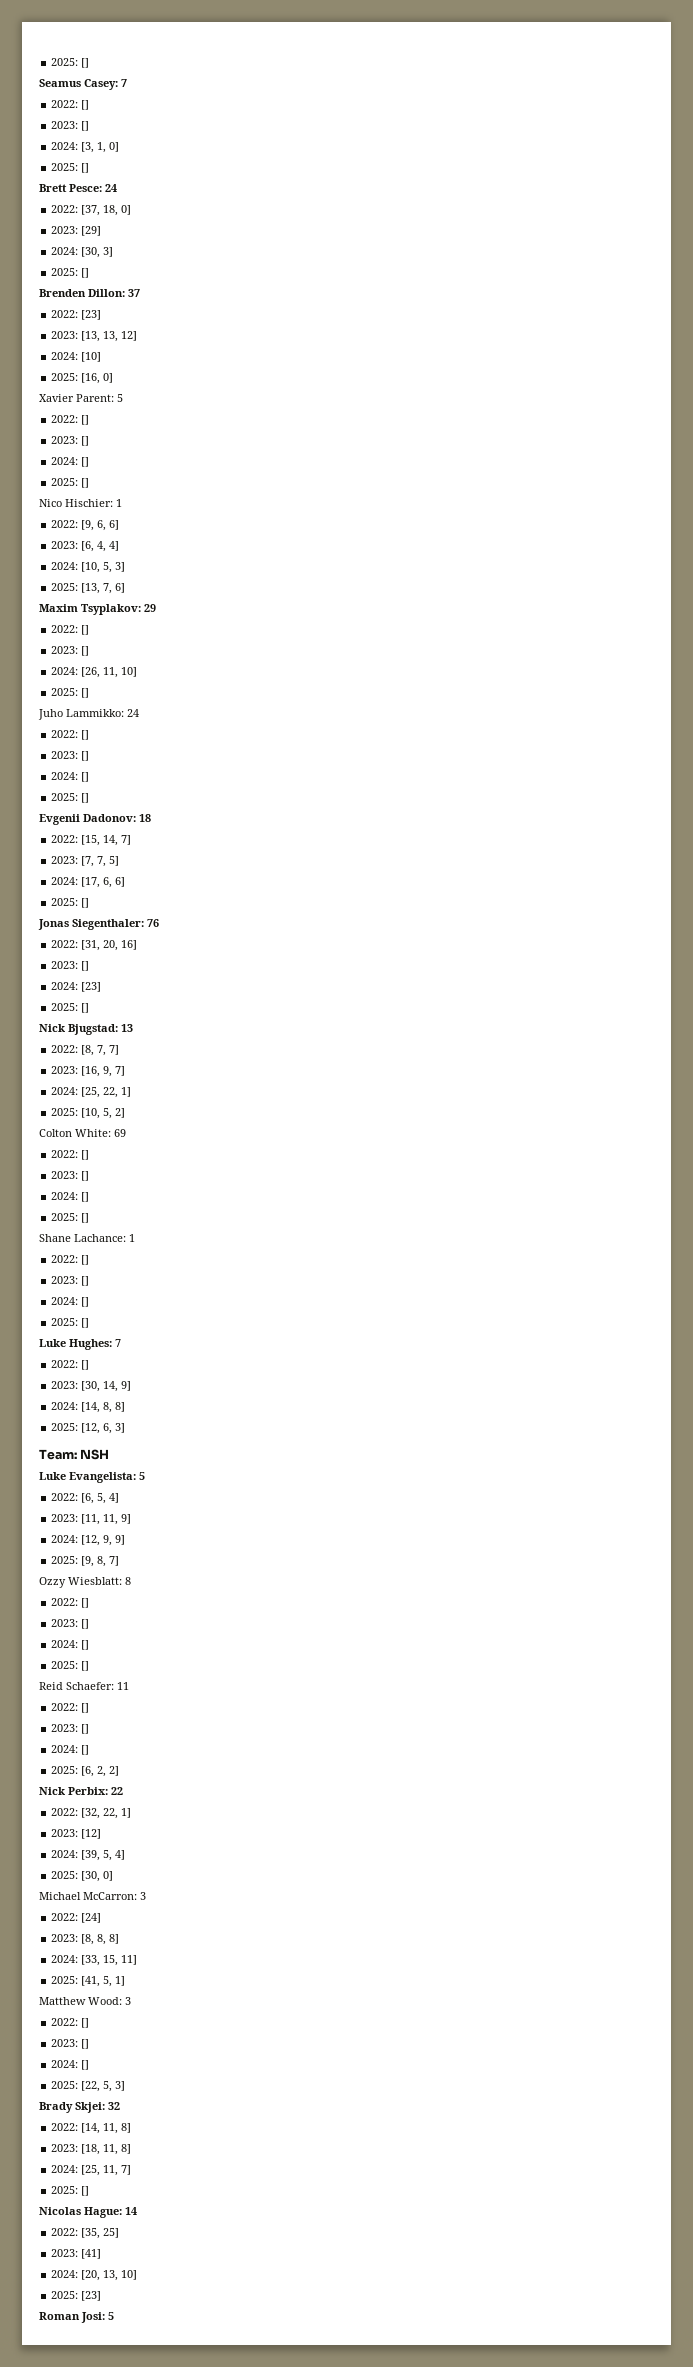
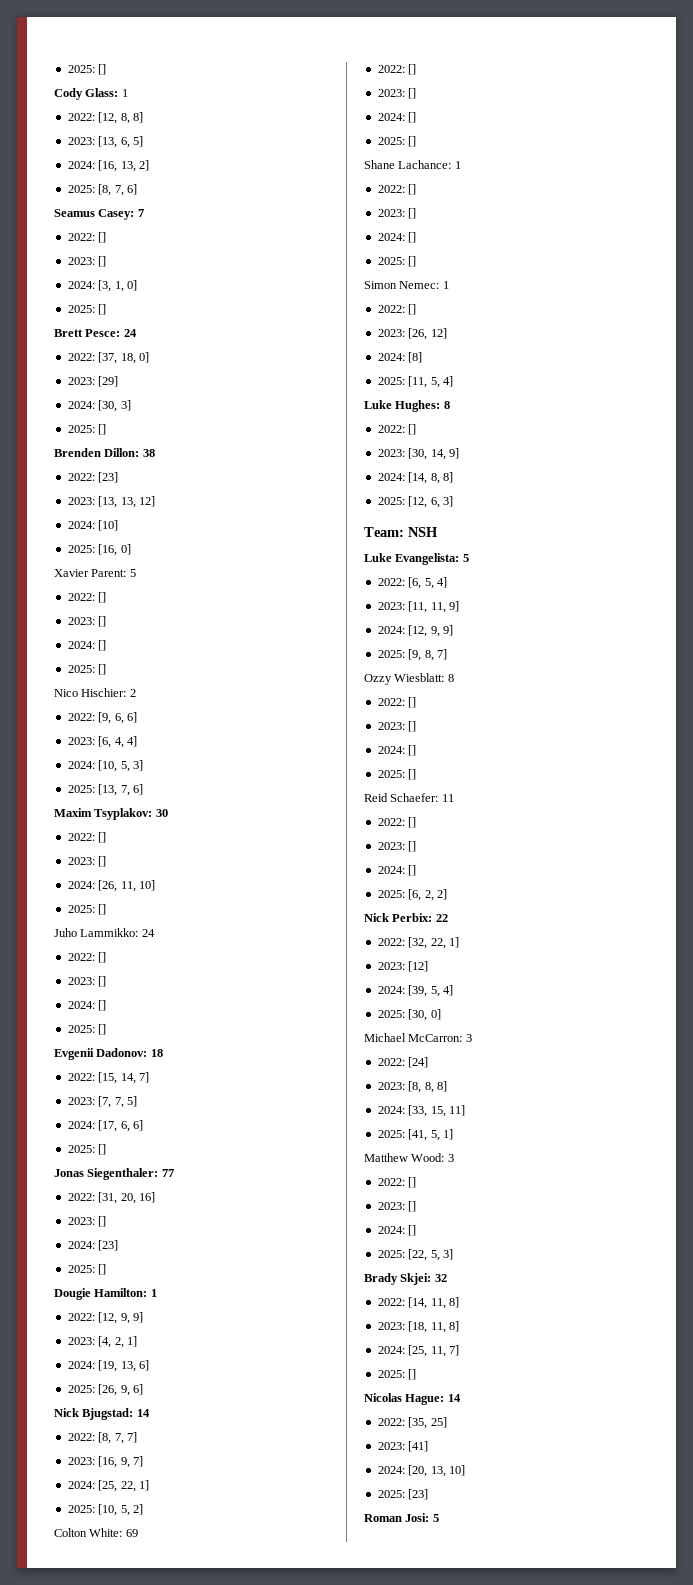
[51,58,90,68] 2025: [] -> [67,64,107,75] [54,88,128,100] [67,112,143,124] [67,136,143,148] [67,160,149,172] [67,184,137,196] 2025: [] // Cody Glass: 1 // 2022: [12, 8, 8] // 2023: [13, 6, 5] // 2024: [16, 13, 2] // 2025: [8, 7, 6]
[128,289,140,297] 37 -> [142,449,155,457] 38
[116,499,122,507] 1 -> [129,689,136,697] 2
[144,604,156,612] 29 -> [155,809,168,817] 30
[147,919,159,927] 76 -> [161,1169,174,1177] 77
(90, 1008) none -> [54,1288,157,1300] [67,1312,143,1324] [67,1336,137,1348] [67,1360,149,1372] [67,1384,143,1396] // Dougie Hamilton: 1 // 2022: [12, 9, 9] // 2023: [4, 2, 1] // 2024: [19, 13, 6] // 2025: [26, 9, 6]
[121,1024,133,1032] 13 -> [136,1409,150,1417] 14
(90, 1323) none -> [364,281,449,289] [377,304,417,315] [377,328,447,340] [377,352,423,363] [377,376,453,388] // Simon Nemec: 1 // 2022: [] // 2023: [26, 12] // 2024: [8] // 2025: [11, 5, 4]
[115,1339,121,1347] 7 -> [443,401,450,409] 8

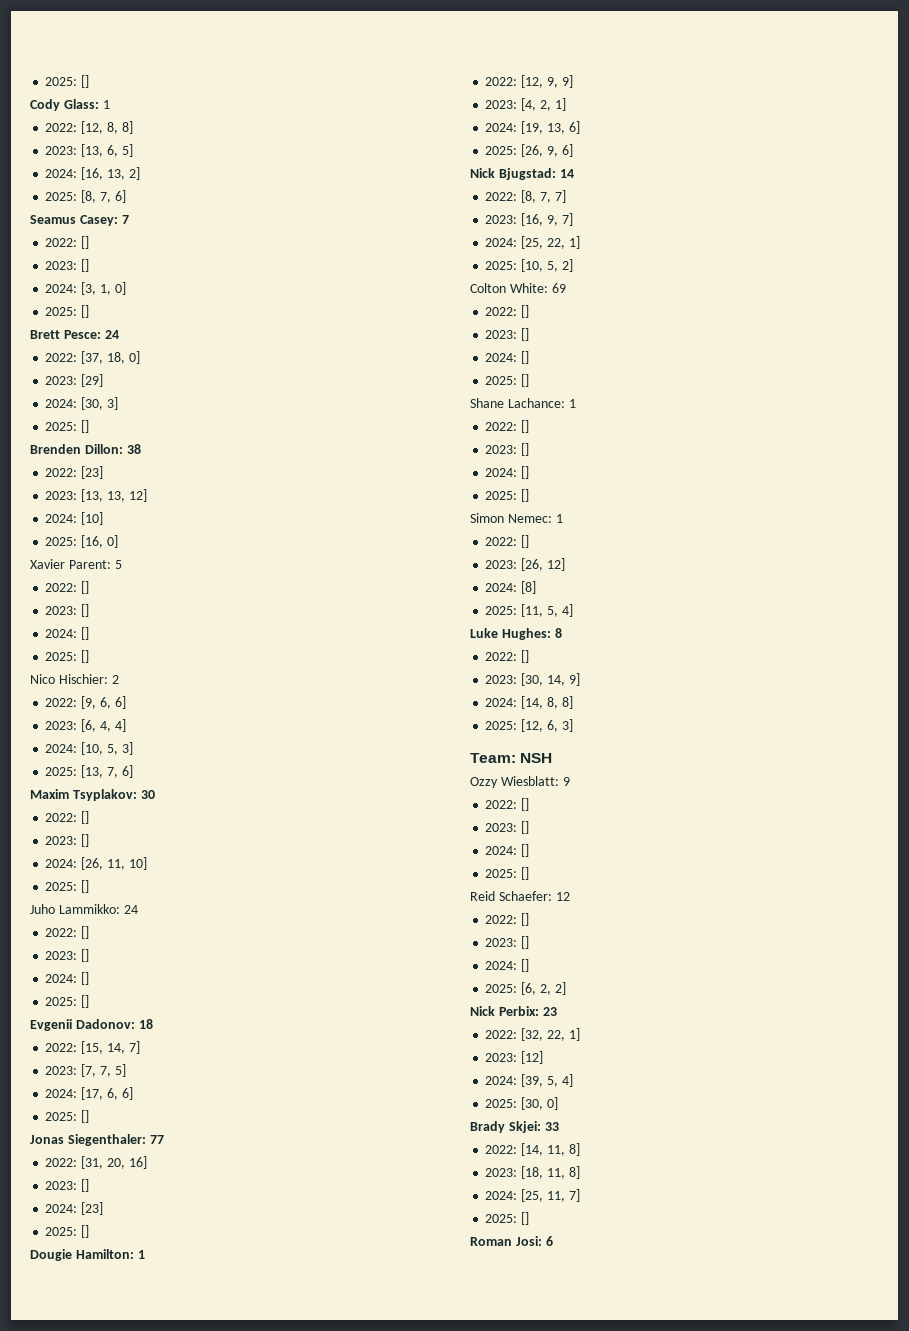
[364,553,469,565] [377,577,447,589] [377,601,459,613] [377,625,453,637] [377,649,447,661] // Luke Evangelista: 5 // 2022: [6, 5, 4] // 2023: [11, 11, 9] // 2024: [12, 9, 9] // 2025: [9, 8, 7] -> (553, 758) none
[447,674,454,682] 8 -> [562,777,570,786] 9
[441,794,454,802] 11 -> [555,892,570,901] 12
[435,914,448,922] 22 -> [542,1007,557,1016] 23
[364,1033,472,1042] [377,1057,429,1068] [377,1081,447,1093] [377,1105,465,1117] [377,1129,453,1141] [364,1153,454,1162] [377,1177,417,1188] [377,1201,417,1212] [377,1225,417,1236] [377,1249,453,1261] // Michael McCarron: 3 // 2022: [24] // 2023: [8, 8, 8] // 2024: [33, 15, 11] // 2025: [41, 5, 1] // Matthew Wood: 3 // 2022: [] // 2023: [] // 2024: [] // 2025: [22, 5, 3] -> (558, 1103) none
[434,1274,447,1282] 32 -> [544,1122,559,1131] 33
[364,1393,461,1405] [377,1417,447,1429] [377,1441,429,1452] [377,1465,465,1477] [377,1489,429,1500] // Nicolas Hague: 14 // 2022: [35, 25] // 2023: [41] // 2024: [20, 13, 10] // 2025: [23] -> (530, 1218) none
[432,1514,439,1522] 5 -> [545,1236,553,1246] 6

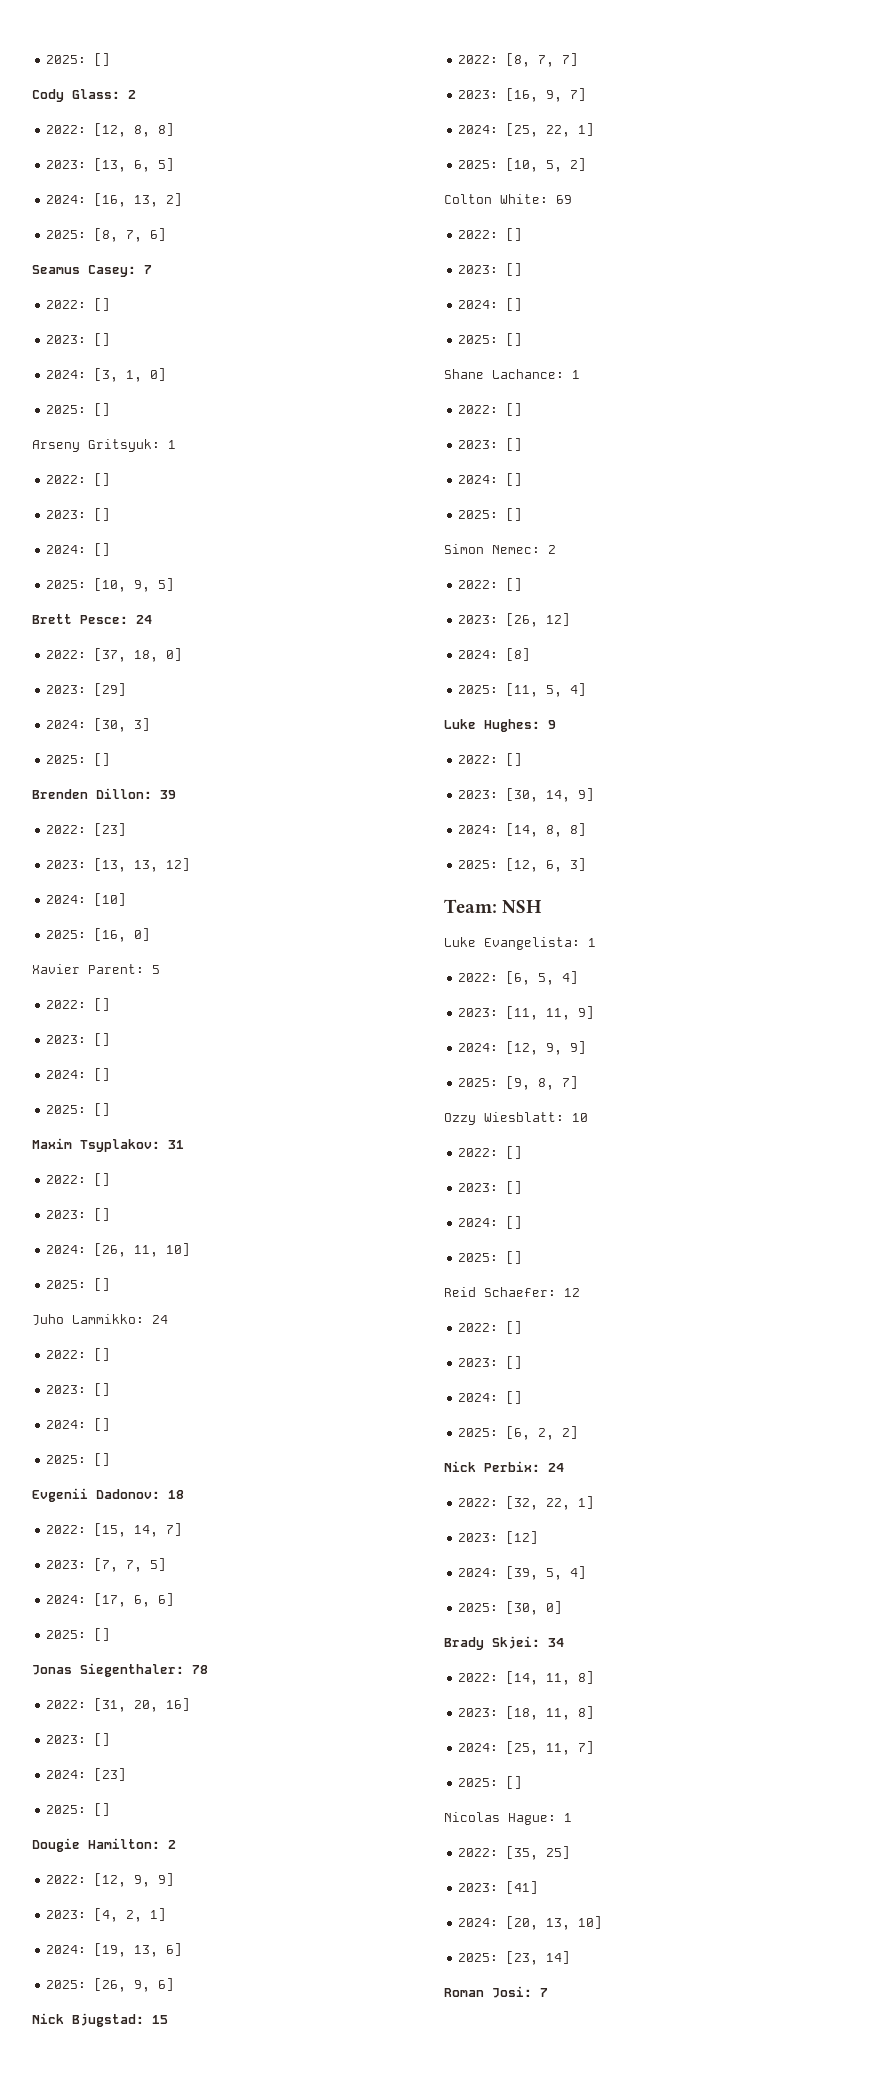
[102,100,110,109] 1 -> [128,90,136,99] 2
(90, 311) none -> [32,439,176,452] [46,473,111,486] [46,508,111,521] [46,543,111,556] [46,578,175,592] // Arseny Gritsyuk: 1 // 2022: [] // 2023: [] // 2024: [] // 2025: [10, 9, 5]
[126,444,141,454] 38 -> [160,790,176,799] 39
[30,674,119,684] [45,696,126,709] [45,719,126,732] [45,742,133,755] [45,765,133,778] // Nico Hischier: 2 // 2022: [9, 6, 6] // 2023: [6, 4, 4] // 2024: [10, 5, 3] // 2025: [13, 7, 6] -> (111, 1109) none
[140,790,155,799] 30 -> [168,1140,184,1149] 31
[149,1135,164,1144] 77 -> [192,1665,208,1674] 78
[137,1250,145,1259] 1 -> [168,1840,176,1849] 2
[559,169,574,178] 14 -> [152,2015,168,2024] 15
[555,514,563,523] 1 -> [548,545,556,554] 2
[554,628,562,638] 8 -> [548,720,556,729] 9
(553, 758) none -> [444,937,596,950] [458,971,579,985] [458,1006,595,1020] [458,1041,587,1055] [458,1076,579,1090] // Luke Evangelista: 1 // 2022: [6, 5, 4] // 2023: [11, 11, 9] // 2024: [12, 9, 9] // 2025: [9, 8, 7]
[562,777,570,786] 9 -> [572,1113,588,1122] 10
[542,1007,557,1016] 23 -> [548,1463,564,1472] 24
[544,1122,559,1131] 33 -> [548,1638,564,1647] 34
(530, 1218) none -> [444,1812,572,1825] [458,1846,571,1860] [458,1881,539,1894] [458,1916,603,1930] [458,1951,571,1965] // Nicolas Hague: 1 // 2022: [35, 25] // 2023: [41] // 2024: [20, 13, 10] // 2025: [23, 14]
[545,1236,553,1246] 6 -> [540,1988,548,1997] 7

